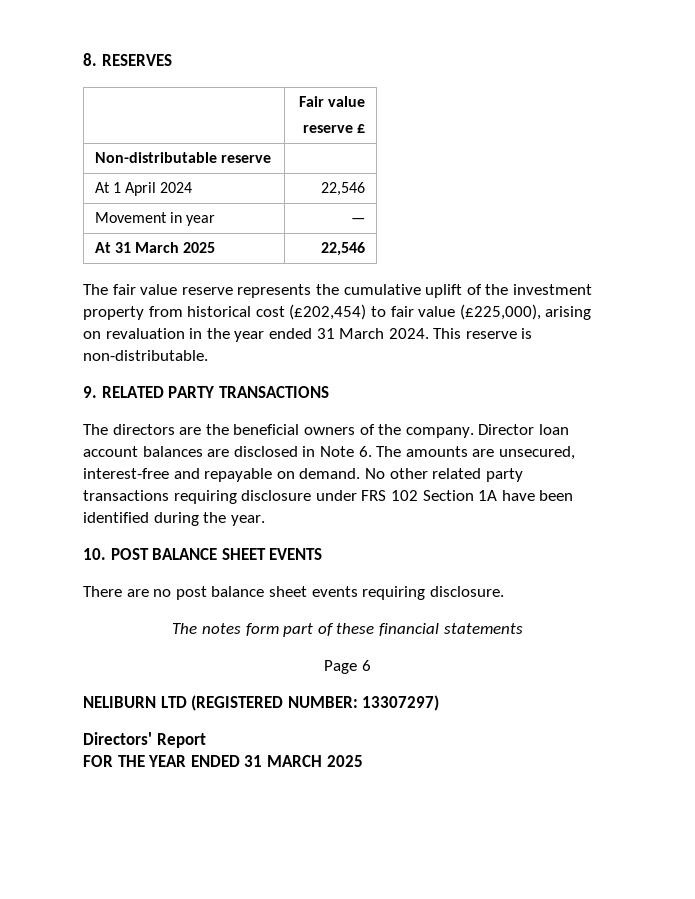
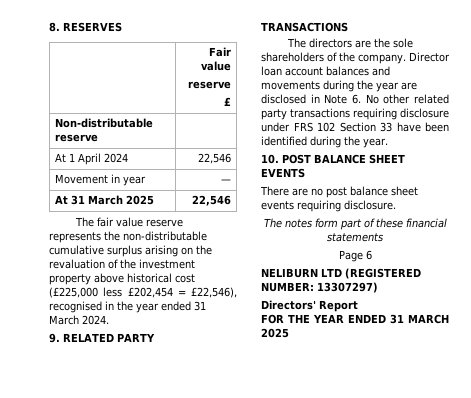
(354, 129) none -> (231, 85) //
[343,284,463,298] cumulative uplift -> [123,231,207,241] [49,245,212,257] [49,259,105,269] non-distributable cumulative surplus arising on the revaluation
[148,306,183,317] from -> [94,273,124,283] above
[289,304,592,320] [83,328,185,339] (£202,454) to fair value (£225,000), arising on revaluation -> [49,287,237,298] [49,301,102,313] (£225,000 less £202,454 = £22,546), recognised
[433,328,533,339] [83,350,208,361] This reserve is non-distributable. -> (109, 320) none
[233,424,355,435] beneficial owners -> [393,38,414,48] [261,52,324,62] sole shareholders
(203, 451) none -> [372,66,390,76] [261,80,399,92] and movements during the year
[376,446,575,460] [83,468,361,482] The amounts are unsecured, interest-free and repayable on demand. -> (361, 99) none
[478,490,498,501] 1A -> [380,122,392,132] 33

